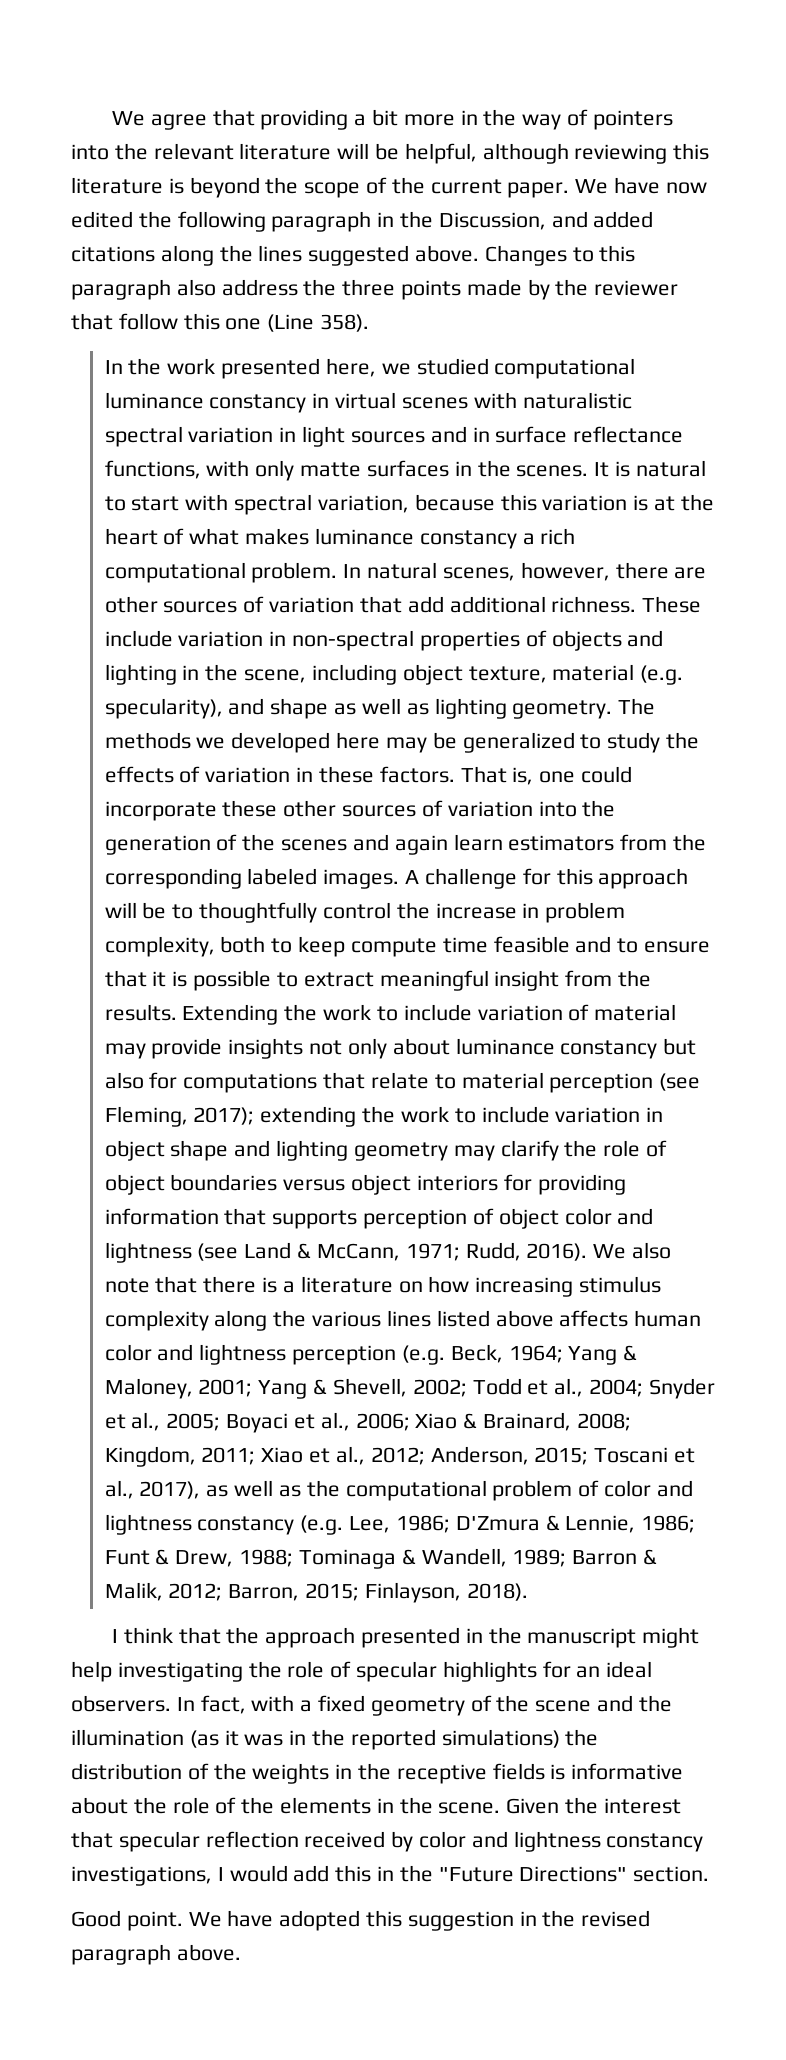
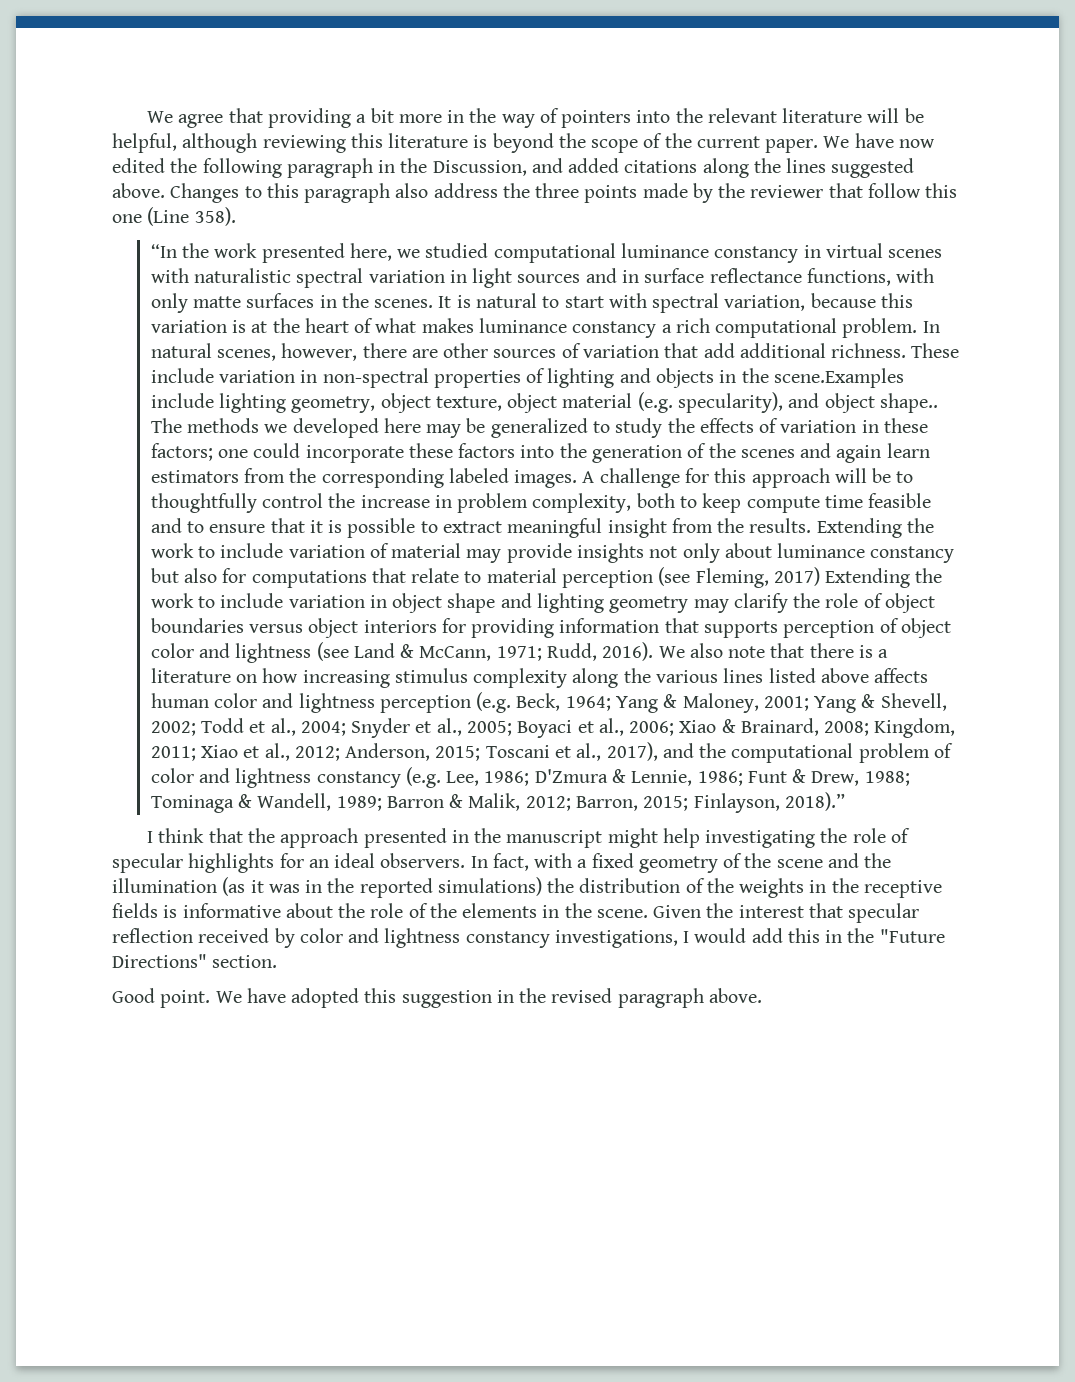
[104,360,123,374] In -> [150,244,177,258] “In
[551,630,664,651] [104,664,397,685] objects and lighting in the scene, including -> [547,368,904,388] [150,393,376,413] lighting and objects in the scene.Examples include lighting geometry,
(547, 674) none -> [507,393,558,413] object
[270,698,613,719] shape as well as lighting geometry. -> [824,393,938,413] object shape..
[379,766,534,785] factors. That is, -> [150,443,213,461] factors;
[283,800,533,817] other sources of variation -> [458,443,516,458] factors
[193,1106,357,1127] 2017); extending -> [773,567,911,588] 2017) Extending
[206,1480,301,1497] as well as -> [662,743,694,758] and
[466,1583,528,1601] 2018). -> [784,792,845,811] 2018).”

